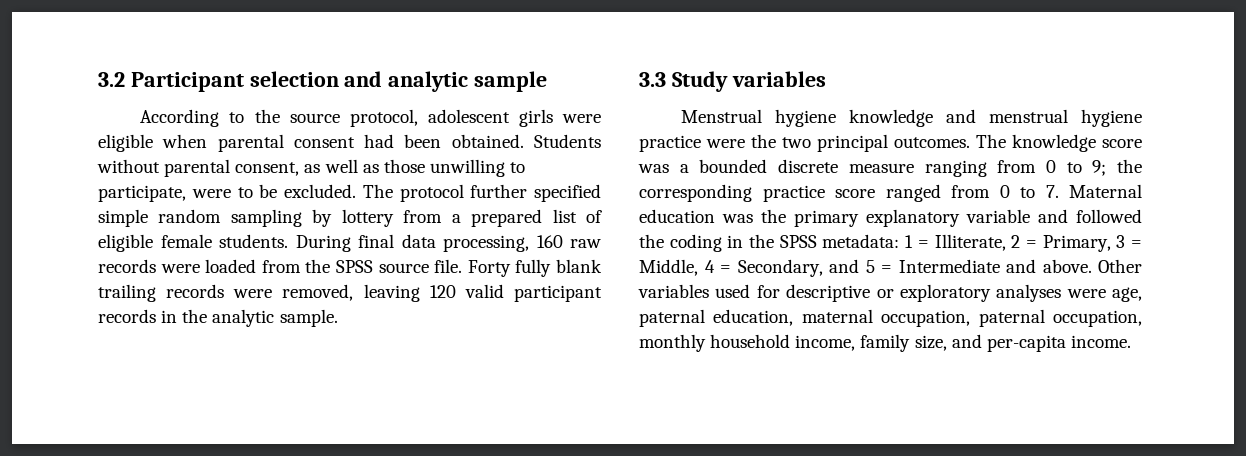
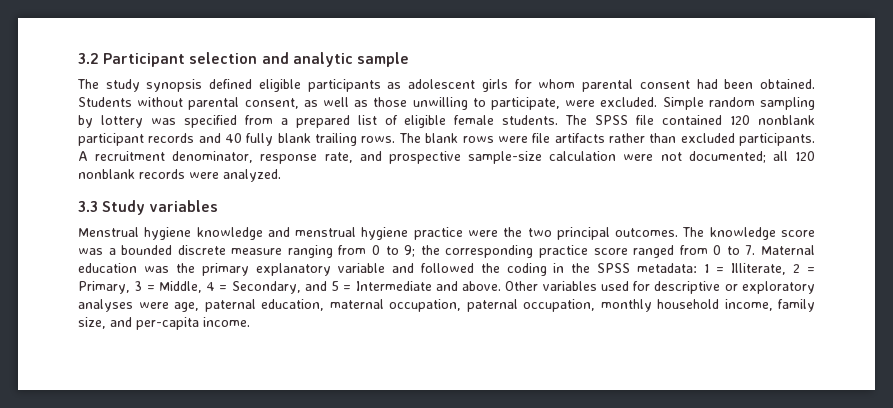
[140,109,601,127] [98,134,208,152] According to the source protocol, adolescent girls were eligible when -> [77,79,576,92] The study synopsis defined eligible participants as adolescent girls for whom
[237,184,601,202] [98,209,148,227] to be excluded. The protocol further specified simple -> [600,97,704,110] excluded. Simple
(394, 218) none -> [150,115,237,128] was specified
[295,234,601,252] [98,259,603,277] [98,284,602,302] [98,309,338,327] During final data processing, 160 raw records were loaded from the SPSS source file. Forty fully blank trailing records were removed, leaving 120 valid participant records in the analytic sample. -> [565,115,816,125] [78,133,816,146] [78,151,816,164] [78,169,281,182] The SPSS file contained 120 nonblank participant records and 40 fully blank trailing rows. The blank rows were file artifacts rather than excluded participants. A recruitment denominator, response rate, and prospective sample-size calculation were not documented; all 120 nonblank records were analyzed.

